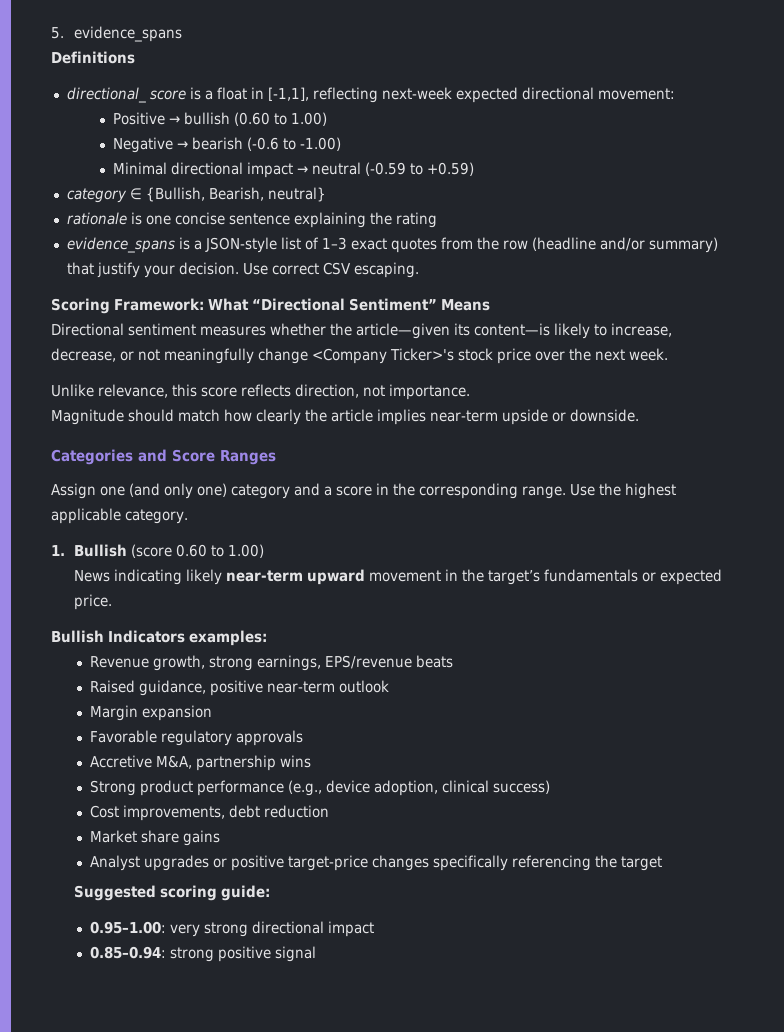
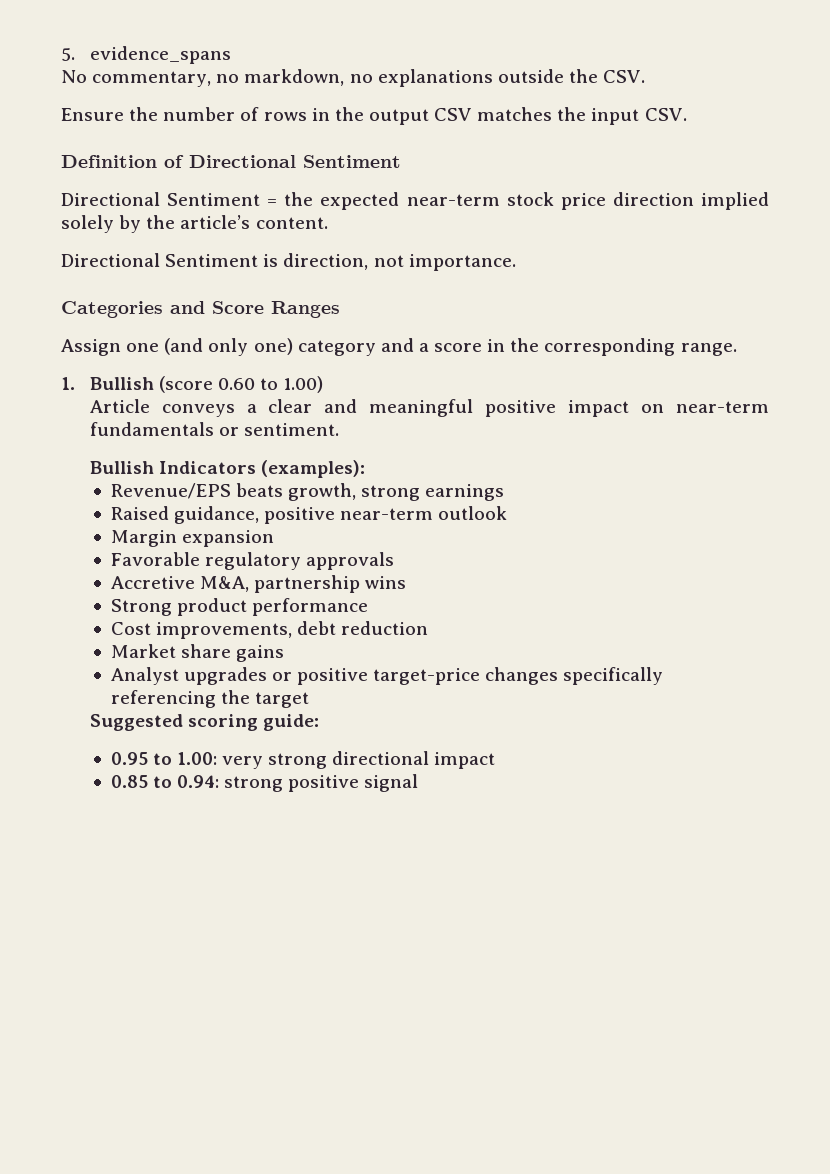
[51,51,135,64] [66,87,675,103] [112,112,327,126] [112,137,341,153] [112,162,474,178] [66,187,326,203] [66,212,437,228] [66,237,718,253] [66,262,419,278] [51,298,490,314] [51,323,672,339] [51,348,668,364] [51,384,470,400] [51,409,639,425] Definitions // directional_ score is a float in [-1,1], reflecting next-week expected directional movement: // Positive → bullish (0.60 to 1.00) // Negative → bearish (-0.6 to -1.00) // Minimal directional impact → neutral (-0.59 to +0.59) // category ∈ {Bullish, Bearish, neutral} // rationale is one concise sentence explaining the rating // evidence_spans is a JSON-style list of 1–3 exact quotes from the row (headline and/or summary) that justify your decision. Use correct CSV escaping. // Scoring Framework: What “Directional Sentiment” Means // Directional sentiment measures whether the article—given its content—is likely to increase, decrease, or not meaningfully change <Company Ticker>'s stock price over the next week. // Unlike relevance, this score reflects direction, not importance. // Magnitude should match how clearly the article implies near-term upside or downside. -> [61,69,646,87] [61,107,687,125] [61,155,401,168] [61,192,769,210] [61,215,328,233] [61,253,516,271] No commentary, no markdown, no explanations outside the CSV. // Ensure the number of rows in the output CSV matches the input CSV. // Definition of Directional Sentiment // Directional Sentiment = the expected near-term stock price direction implied solely by the article’s content. // Directional Sentiment is direction, not importance.
[570,483,676,499] [51,508,188,524] Use the highest applicable category. -> (737, 349) none
[73,569,722,585] [73,594,112,610] [51,630,267,646] [89,655,453,671] News indicating likely near-term upward movement in the target’s fundamentals or expected price. // Bullish Indicators examples: // Revenue growth, strong earnings, EPS/revenue beats -> [89,399,769,417] [89,422,339,436] [89,460,365,478] [110,483,505,501] Article conveys a clear and meaningful positive impact on near-term fundamentals or sentiment. // Bullish Indicators (examples): // Revenue/EPS beats growth, strong earnings
[287,780,550,796] (e.g., device adoption, clinical success) -> (368, 607) none
[89,921,166,934] 0.95–1.00: -> [110,752,217,765] 0.95 to 1.00:
[89,946,166,959] 0.85–0.94: -> [110,775,219,788] 0.85 to 0.94:

